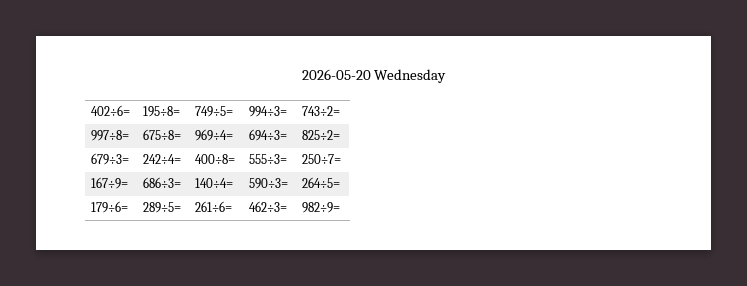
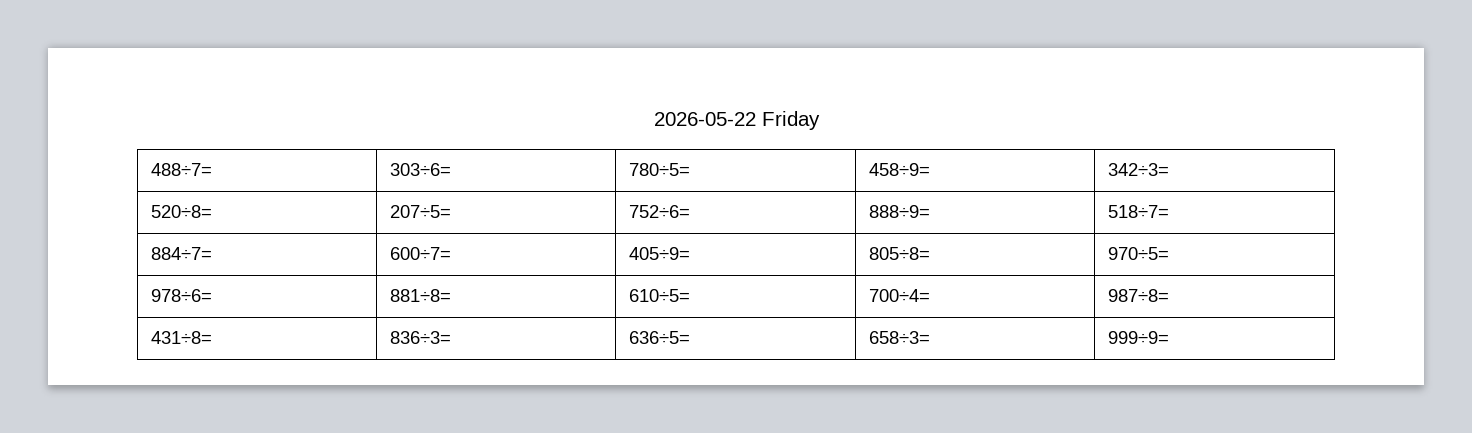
[301,69,447,83] [91,105,131,116] [143,106,181,117] [195,106,234,117] [249,106,288,117] [302,106,341,116] [91,130,130,141] [143,129,182,140] [195,129,234,141] [249,129,288,141] [302,130,341,140] [91,153,130,165] [143,154,182,164] [195,154,236,164] [249,154,288,164] [302,154,342,164] [91,177,129,189] [143,177,182,188] [195,178,234,188] [249,178,289,189] [302,177,341,188] [91,201,129,213] [143,202,182,213] [195,201,233,212] [249,201,288,212] [302,202,341,213] 2026-05-20 Wednesday // 402÷6= | 195÷8= | 749÷5= | 994÷3= | 743÷2= // 997÷8= | 675÷8= | 969÷4= | 694÷3= | 825÷2= // 679÷3= | 242÷4= | 400÷8= | 555÷3= | 250÷7= // 167÷9= | 686÷3= | 140÷4= | 590÷3= | 264÷5= // 179÷6= | 289÷5= | 261÷6= | 462÷3= | 982÷9= -> [653,111,820,130] [150,163,212,176] [389,163,451,176] [628,163,690,176] [868,163,930,176] [1107,163,1169,176] [150,205,212,218] [389,205,451,218] [628,205,690,218] [868,205,930,218] [1107,205,1169,218] [150,247,212,260] [389,247,451,260] [628,247,690,260] [868,247,930,260] [1107,247,1169,260] [150,289,212,302] [389,289,451,302] [628,289,690,302] [868,289,930,302] [1107,289,1169,302] [150,331,212,344] [389,331,451,344] [628,331,690,344] [868,331,930,344] [1107,331,1169,344] 2026-05-22 Friday // 488÷7= | 303÷6= | 780÷5= | 458÷9= | 342÷3= // 520÷8= | 207÷5= | 752÷6= | 888÷9= | 518÷7= // 884÷7= | 600÷7= | 405÷9= | 805÷8= | 970÷5= // 978÷6= | 881÷8= | 610÷5= | 700÷4= | 987÷8= // 431÷8= | 836÷3= | 636÷5= | 658÷3= | 999÷9=

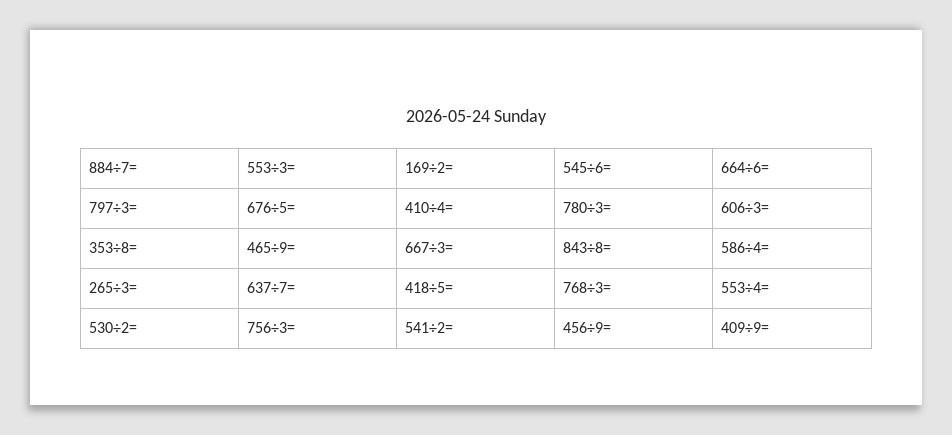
[653,111,820,130] [150,163,212,176] [389,163,451,176] [628,163,690,176] [868,163,930,176] [1107,163,1169,176] [150,205,212,218] [389,205,451,218] [628,205,690,218] [868,205,930,218] [1107,205,1169,218] [150,247,212,260] [389,247,451,260] [628,247,690,260] [868,247,930,260] [1107,247,1169,260] [150,289,212,302] [389,289,451,302] [628,289,690,302] [868,289,930,302] [1107,289,1169,302] [150,331,212,344] [389,331,451,344] [628,331,690,344] [868,331,930,344] [1107,331,1169,344] 2026-05-22 Friday // 488÷7= | 303÷6= | 780÷5= | 458÷9= | 342÷3= // 520÷8= | 207÷5= | 752÷6= | 888÷9= | 518÷7= // 884÷7= | 600÷7= | 405÷9= | 805÷8= | 970÷5= // 978÷6= | 881÷8= | 610÷5= | 700÷4= | 987÷8= // 431÷8= | 836÷3= | 636÷5= | 658÷3= | 999÷9= -> [405,109,548,125] [88,162,137,173] [246,162,295,173] [404,162,453,173] [562,162,611,173] [720,162,769,173] [88,202,137,213] [246,202,295,213] [404,202,453,213] [562,202,611,213] [720,202,769,213] [88,242,137,253] [246,242,295,253] [404,242,453,253] [562,242,611,253] [720,242,769,253] [88,282,137,293] [246,282,295,293] [404,282,453,293] [562,282,611,293] [720,282,769,293] [88,322,137,333] [246,322,295,333] [404,322,453,333] [562,322,611,333] [720,322,769,333] 2026-05-24 Sunday // 884÷7= | 553÷3= | 169÷2= | 545÷6= | 664÷6= // 797÷3= | 676÷5= | 410÷4= | 780÷3= | 606÷3= // 353÷8= | 465÷9= | 667÷3= | 843÷8= | 586÷4= // 265÷3= | 637÷7= | 418÷5= | 768÷3= | 553÷4= // 530÷2= | 756÷3= | 541÷2= | 456÷9= | 409÷9=

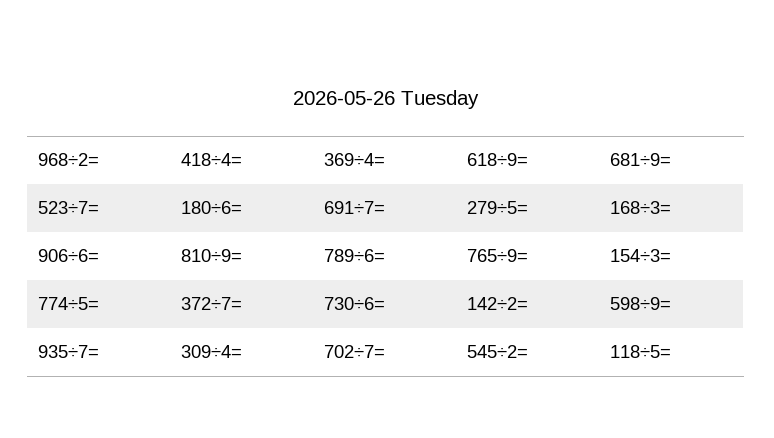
[405,109,548,125] [88,162,137,173] [246,162,295,173] [404,162,453,173] [562,162,611,173] [720,162,769,173] [88,202,137,213] [246,202,295,213] [404,202,453,213] [562,202,611,213] [720,202,769,213] [88,242,137,253] [246,242,295,253] [404,242,453,253] [562,242,611,253] [720,242,769,253] [88,282,137,293] [246,282,295,293] [404,282,453,293] [562,282,611,293] [720,282,769,293] [88,322,137,333] [246,322,295,333] [404,322,453,333] [562,322,611,333] [720,322,769,333] 2026-05-24 Sunday // 884÷7= | 553÷3= | 169÷2= | 545÷6= | 664÷6= // 797÷3= | 676÷5= | 410÷4= | 780÷3= | 606÷3= // 353÷8= | 465÷9= | 667÷3= | 843÷8= | 586÷4= // 265÷3= | 637÷7= | 418÷5= | 768÷3= | 553÷4= // 530÷2= | 756÷3= | 541÷2= | 456÷9= | 409÷9= -> [293,90,479,109] [38,153,100,166] [181,153,243,166] [324,153,386,166] [467,153,529,166] [610,153,672,166] [38,201,100,214] [181,201,243,214] [324,201,386,214] [467,201,529,214] [610,201,672,214] [38,249,100,262] [181,249,243,262] [324,249,386,262] [467,249,529,262] [610,249,672,262] [38,297,100,310] [181,297,243,310] [324,297,386,310] [467,297,529,310] [610,297,672,310] [38,345,100,358] [181,345,243,358] [324,345,386,358] [467,345,529,358] [610,345,672,358] 2026-05-26 Tuesday // 968÷2= | 418÷4= | 369÷4= | 618÷9= | 681÷9= // 523÷7= | 180÷6= | 691÷7= | 279÷5= | 168÷3= // 906÷6= | 810÷9= | 789÷6= | 765÷9= | 154÷3= // 774÷5= | 372÷7= | 730÷6= | 142÷2= | 598÷9= // 935÷7= | 309÷4= | 702÷7= | 545÷2= | 118÷5=

